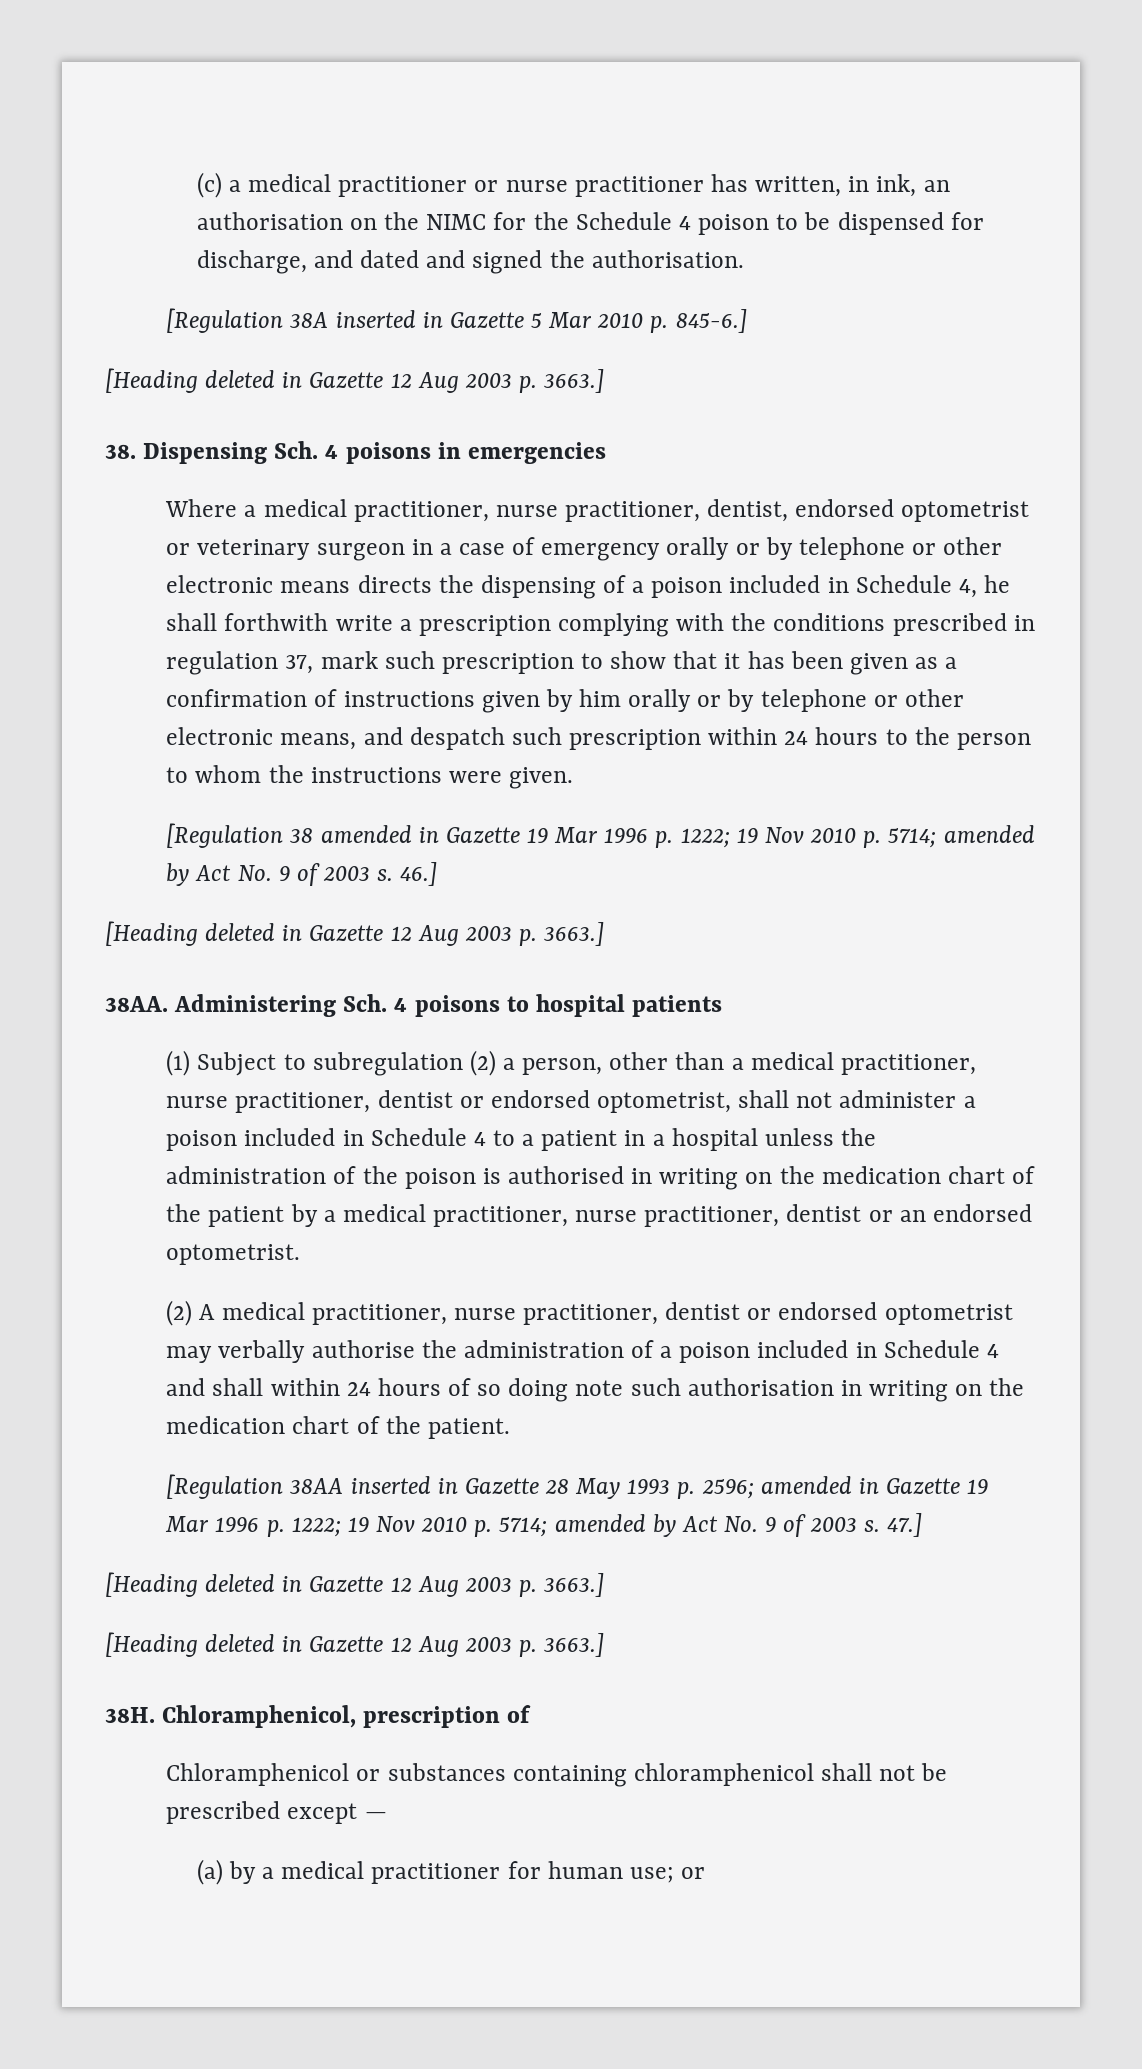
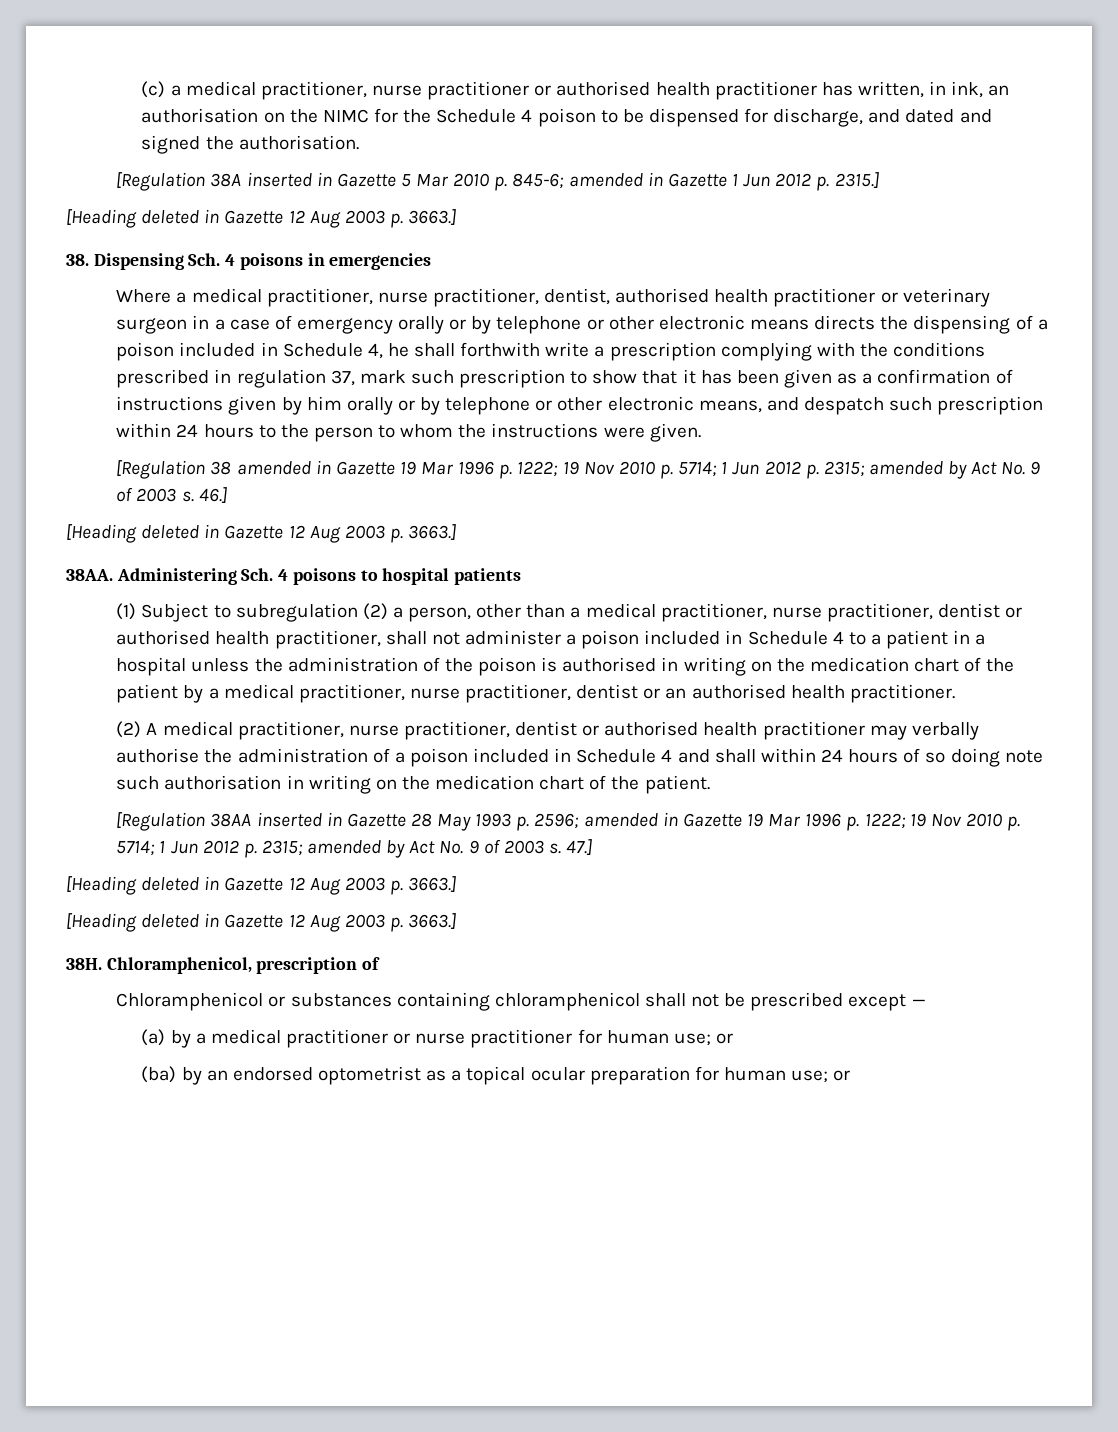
[338,176,568,197] practitioner or nurse -> [260,81,710,100] practitioner, nurse practitioner or authorised health
[675,309,747,333] 845-6.] -> [512,172,879,191] 845-6; amended in Gazette 1 Jun 2012 p. 2315.]
[795,499,1030,522] endorsed optometrist -> [615,288,876,307] authorised health practitioner
(937, 838) none -> [721,461,865,479] 1 Jun 2012 p. 2315;
[490,1090,731,1113] endorsed optometrist, -> [116,630,381,649] authorised health practitioner,
[932,1204,1032,1222] [166,1244,301,1265] endorsed optometrist. -> [691,684,955,703] authorised health practitioner.
[778,1302,1013,1325] endorsed optometrist -> [604,721,865,740] authorised health practitioner
(548, 1527) none -> [159,840,303,858] 1 Jun 2012 p. 2315;
[507,1861,706,1883] for human use; or -> [393,1029,733,1048] [141,1066,851,1085] or nurse practitioner for human use; or // (ba) by an endorsed optometrist as a topical ocular preparation for human use; or

